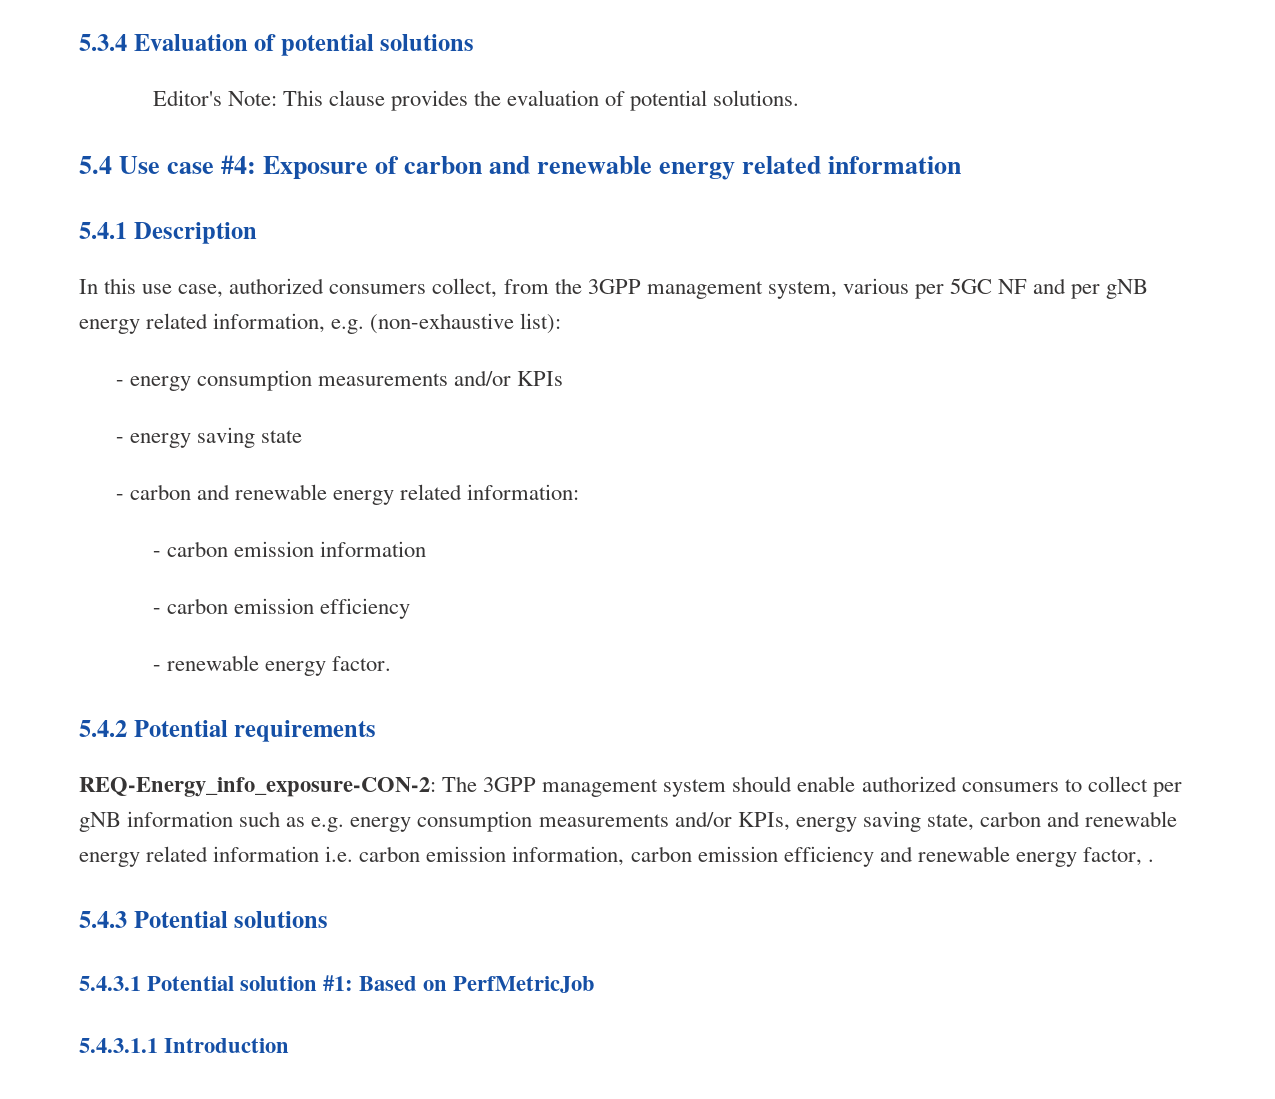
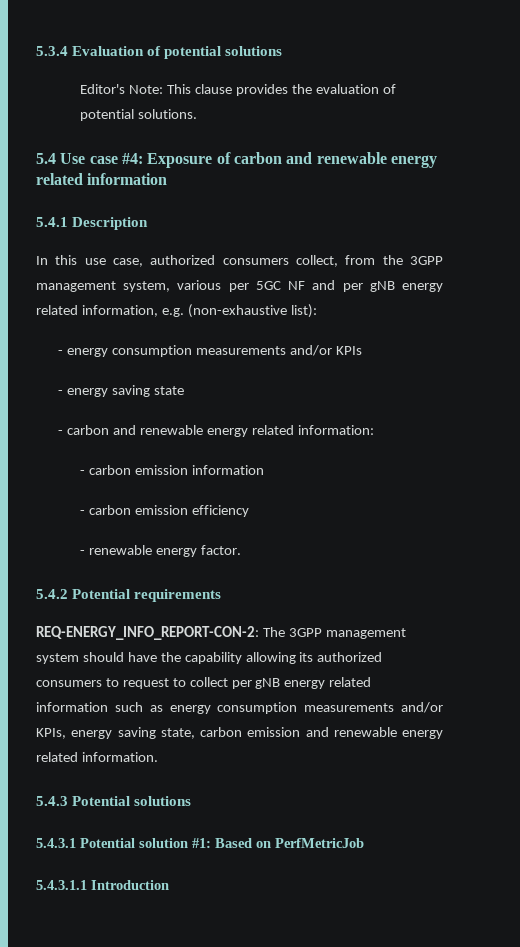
[79,777,436,797] REQ-Energy_info_exposure-CON-2: -> [36,626,259,640] REQ-ENERGY_INFO_REPORT-CON-2:
[797,776,856,792] enable -> [127,652,314,664] have the capability allowing its
(1082, 785) none -> [122,678,186,689] request to
(121, 822) none -> [284,677,372,689] energy related
[311,817,345,832] e.g. -> (163, 708) none
[1047,811,1178,827] [79,846,1155,867] and renewable energy related information i.e. carbon emission information, carbon emission efficiency and renewable energy factor, . -> [247,727,443,739] [36,752,158,762] emission and renewable energy related information.

